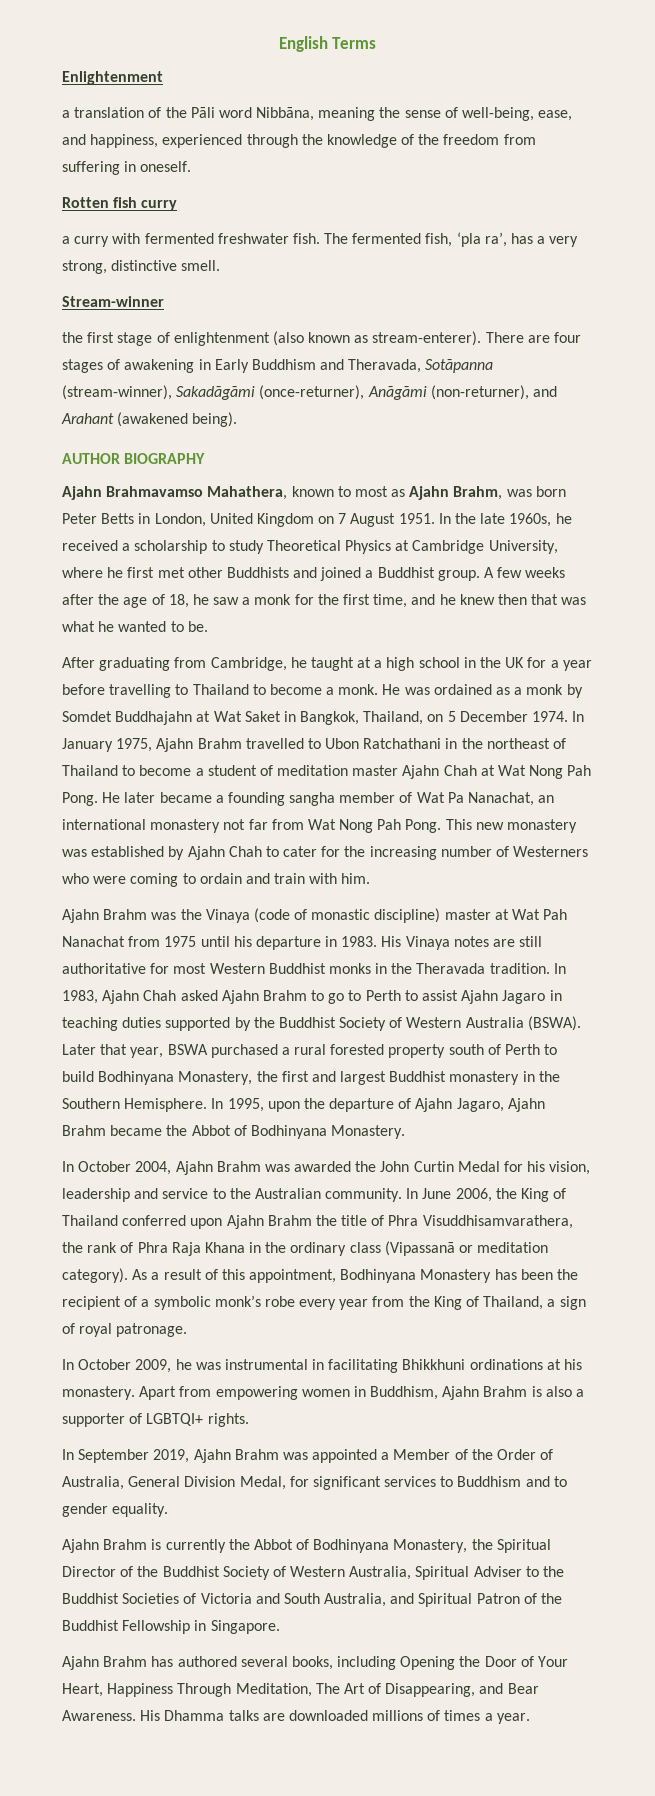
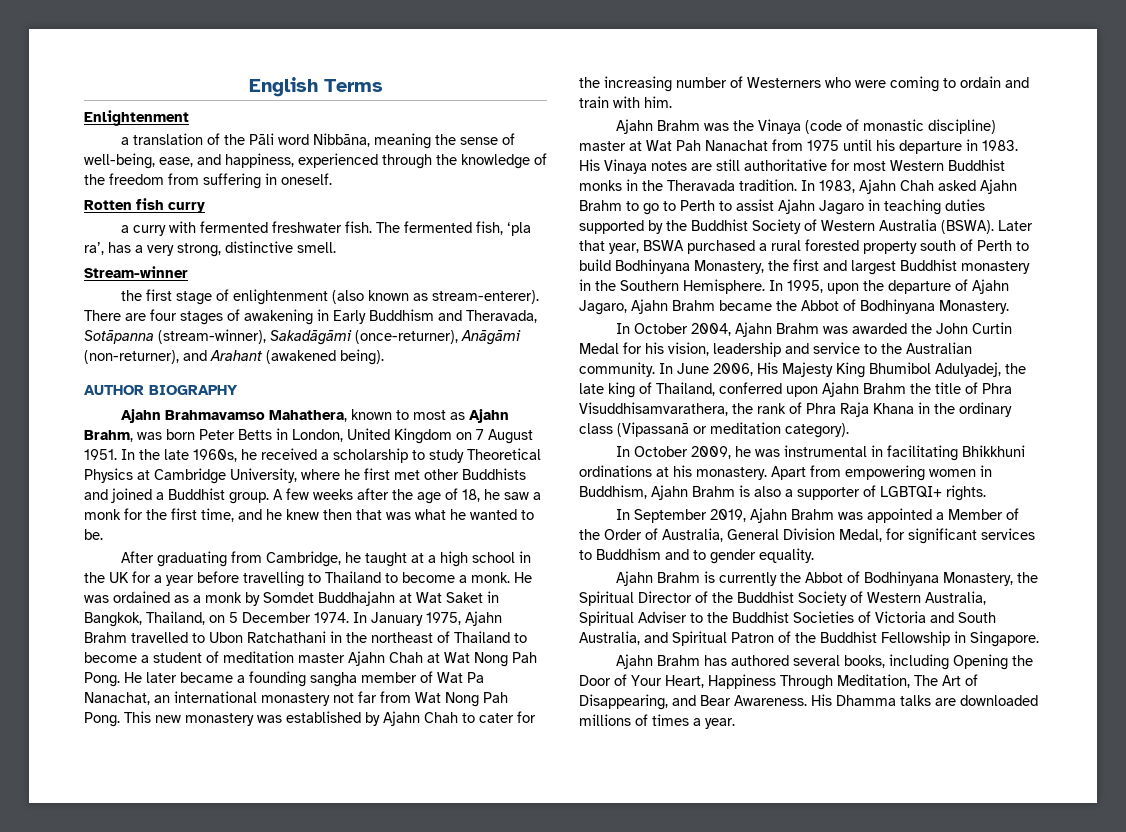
[495,1188,567,1202] [62,1215,118,1226] the King of Thailand -> [757,362,1026,378] [579,382,715,398] His Majesty King Bhumibol Adulyadej, the late king of Thailand,
[132,1269,579,1283] [62,1295,586,1310] [62,1323,188,1337] As a result of this appointment, Bodhinyana Monastery has been the recipient of a symbolic monk’s robe every year from the King of Thailand, a sign of royal patronage. -> (849, 430) none

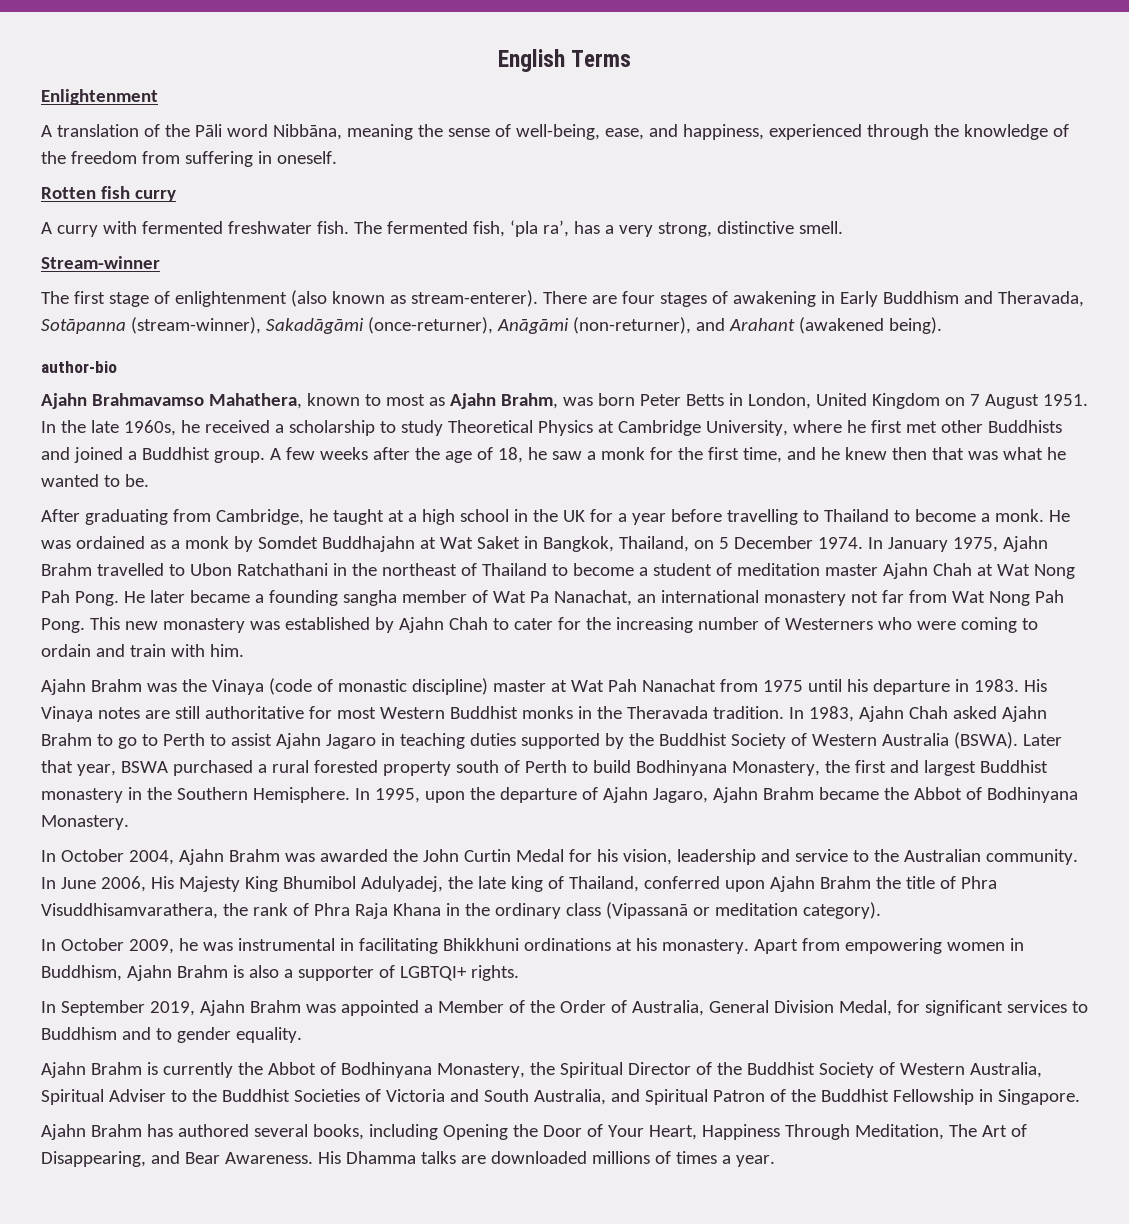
[120,137,129,145] a -> [41,125,52,137] A
[120,225,129,233] a -> [41,222,52,234] A
[120,290,142,301] the -> [41,291,69,304] The
[84,385,238,395] AUTHOR BIOGRAPHY -> [41,361,117,373] author-bio

